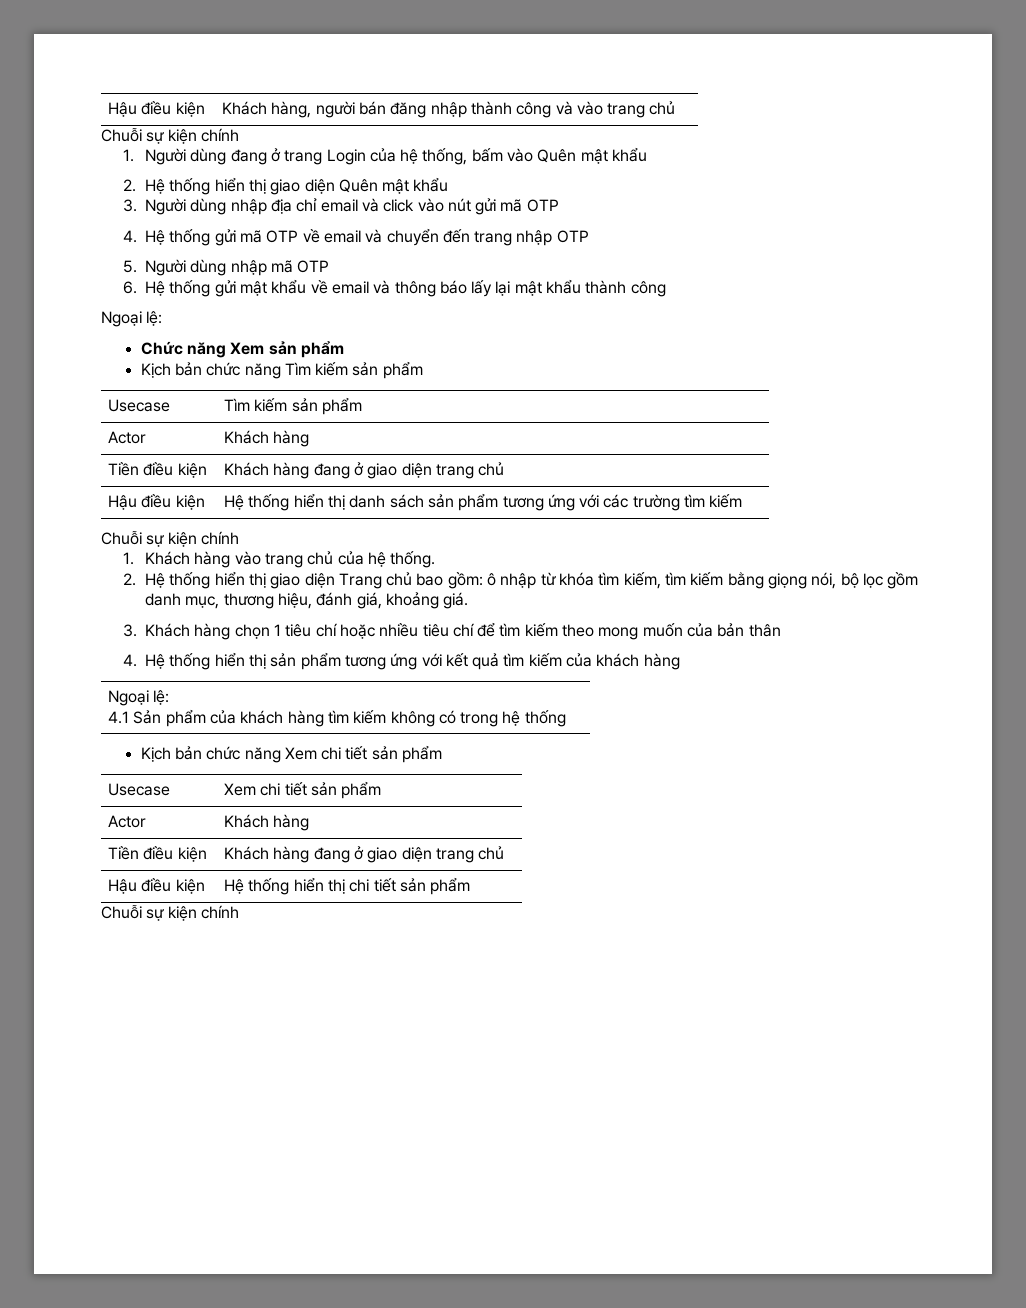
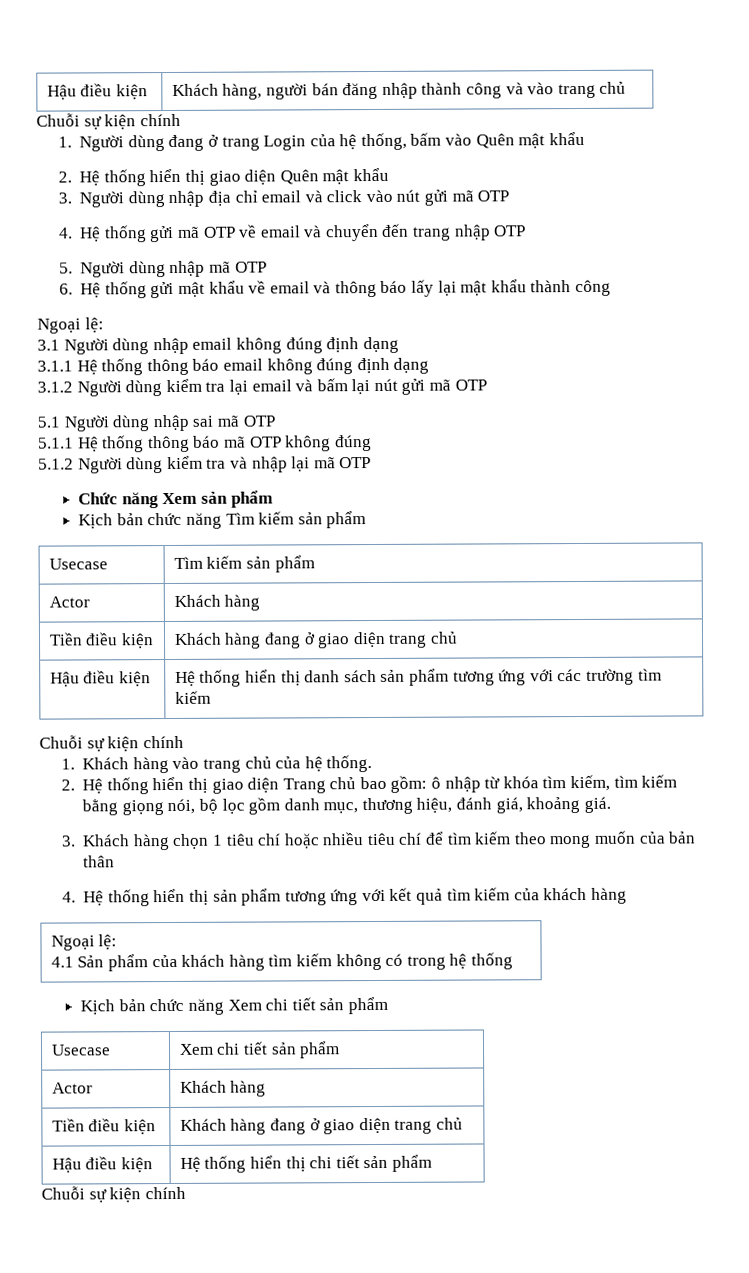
(163, 318) none -> [37,336,399,355] [37,357,430,376] [37,378,487,397] [37,414,275,432] [38,435,372,453] [38,455,372,474] // 3.1 Người dùng nhập email không đúng định dạng // 3.1.1 Hệ thống thông báo email không đúng định dạng // 3.1.2 Người dùng kiểm tra lại email và bấm lại nút gửi mã OTP // 5.1 Người dùng nhập sai mã OTP // 5.1.1 Hệ thống thông báo mã OTP không đúng // 5.1.2 Người dùng kiểm tra và nhập lại mã OTP

